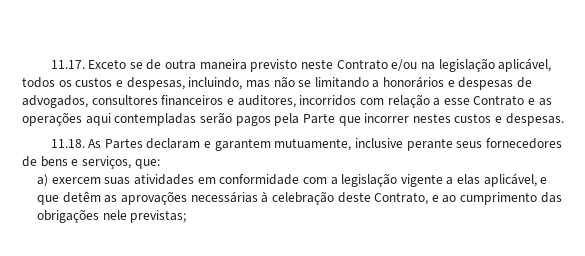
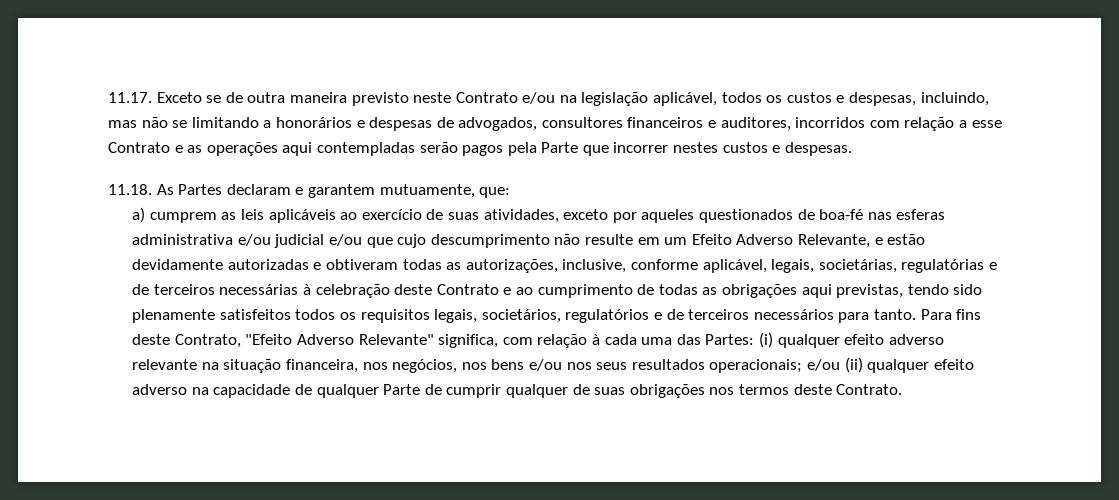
[355,138,562,151] [22,156,160,169] [37,173,548,187] [37,191,187,205] inclusive perante seus fornecedores de bens e serviços, que: // a) exercem suas atividades em conformidade com a legislação vigente a elas aplicável, e que detêm as aprovações -> [479,187,511,198] [132,207,946,223] [132,234,926,248] [132,259,997,273] [132,284,215,295] que: // a) cumprem as leis aplicáveis ao exercício de suas atividades, exceto por aqueles questionados de boa-fé nas esferas administrativa e/ou judicial e/ou que cujo descumprimento não resulte em um Efeito Adverso Relevante, e estão devidamente autorizadas e obtiveram todas as autorizações, inclusive, conforme aplicável, legais, societárias, regulatórias e de terceiros
[374,192,429,205] Contrato, -> [436,284,499,295] Contrato
[540,192,562,203] [37,209,187,223] das obrigações nele previstas; -> [637,284,983,298] [132,309,982,323] [132,332,944,348] [132,357,974,373] [132,384,903,398] de todas as obrigações aqui previstas, tendo sido plenamente satisfeitos todos os requisitos legais, societários, regulatórios e de terceiros necessários para tanto. Para fins deste Contrato, "Efeito Adverso Relevante" significa, com relação à cada uma das Partes: (i) qualquer efeito adverso relevante na situação financeira, nos negócios, nos bens e/ou nos seus resultados operacionais; e/ou (ii) qualquer efeito adverso na capacidade de qualquer Parte de cumprir qualquer de suas obrigações nos termos deste Contrato.

